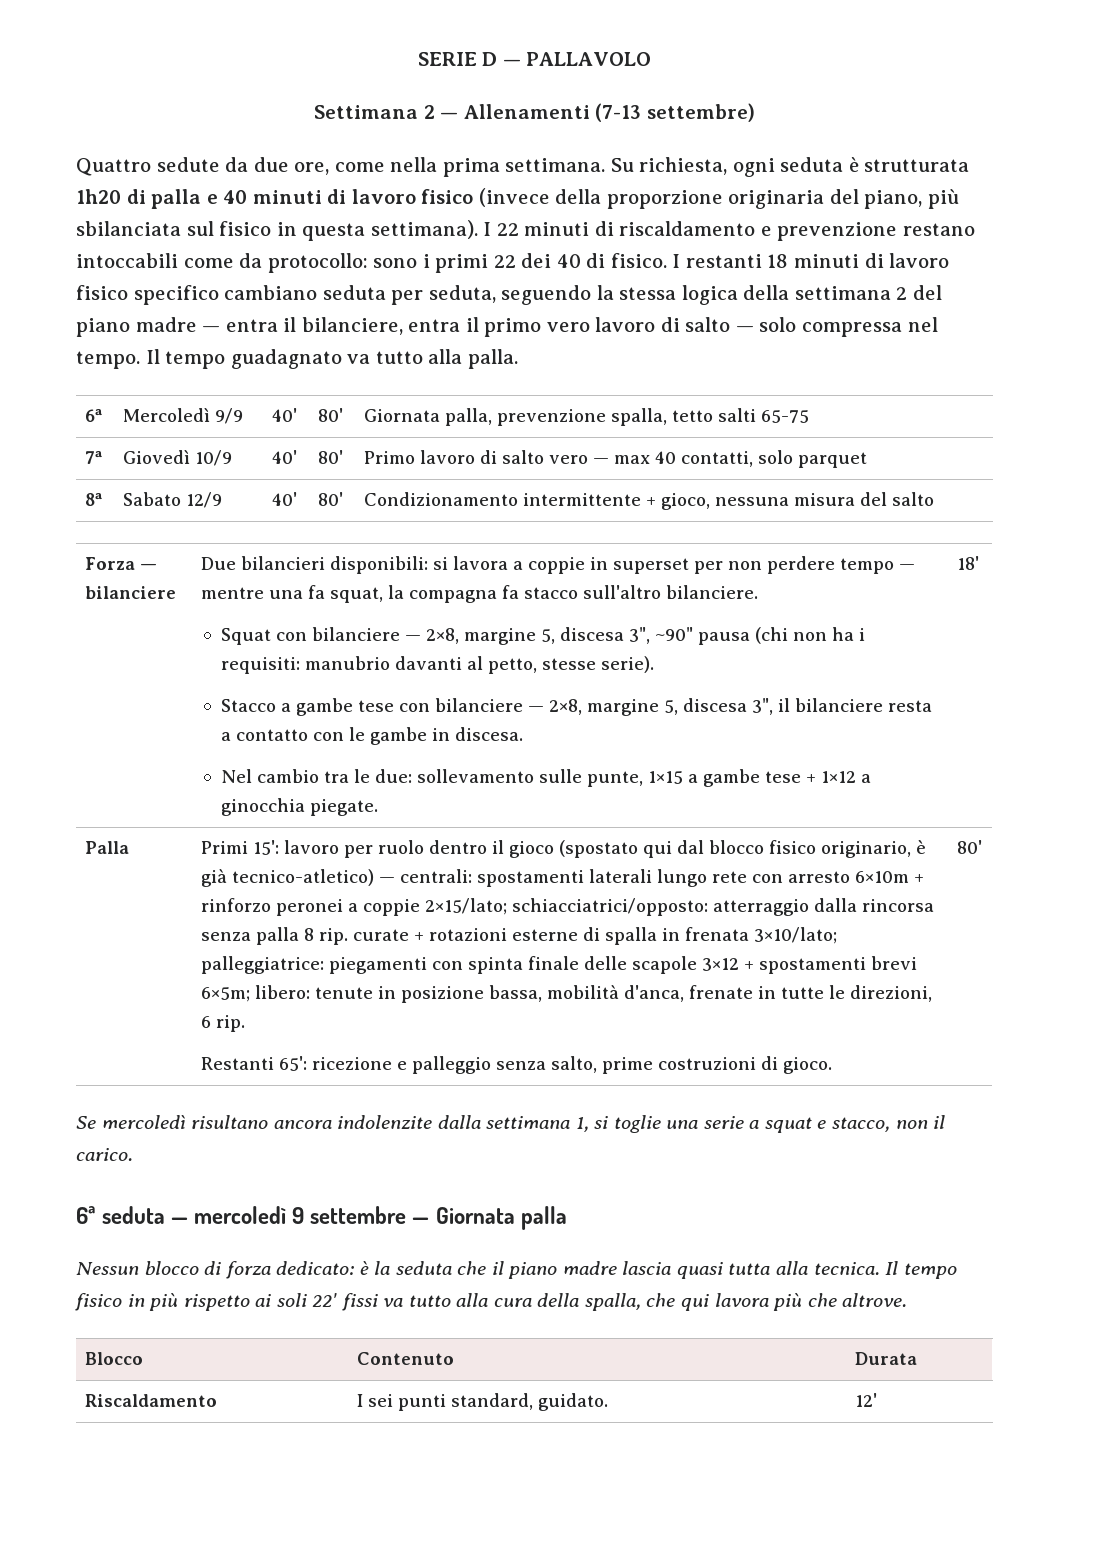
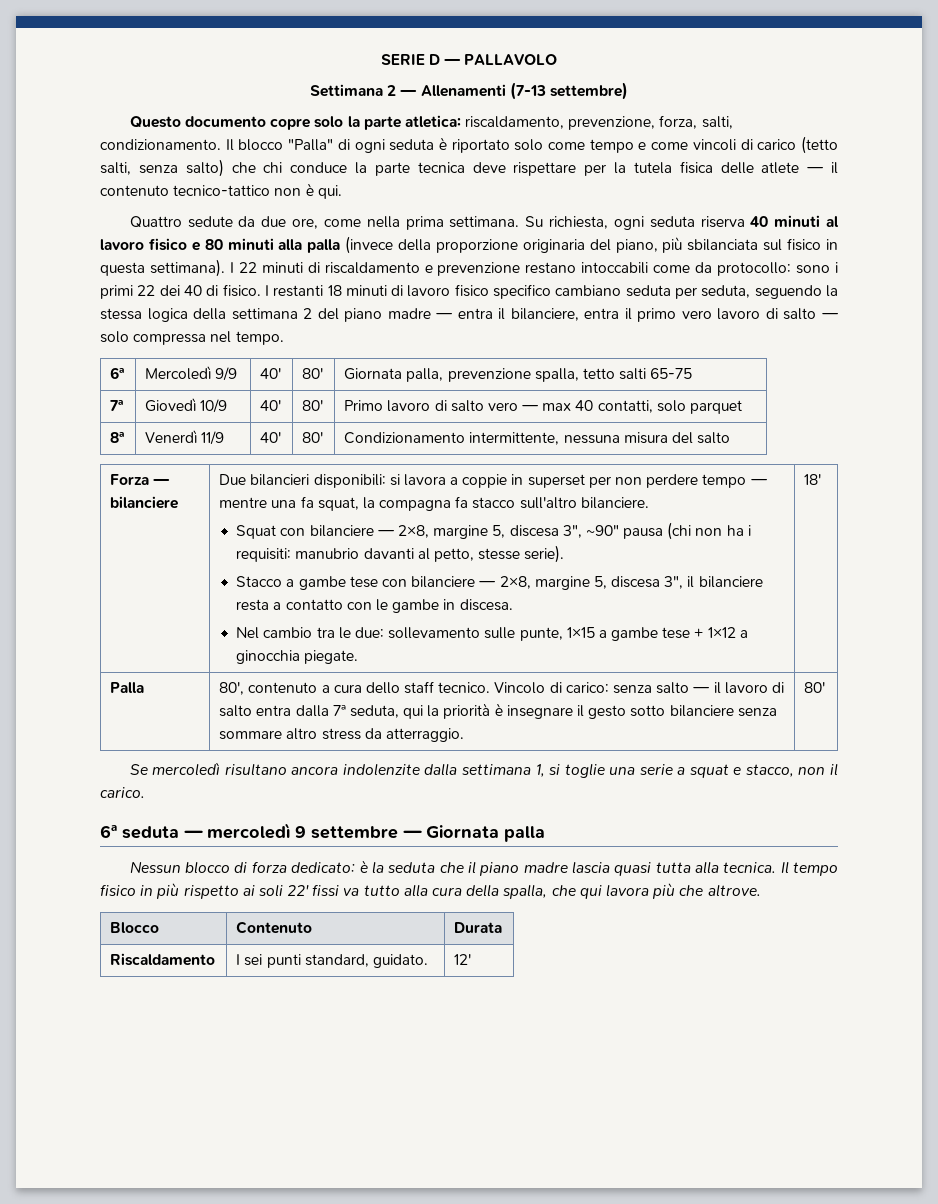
(755, 112) none -> [129,115,733,130] [100,136,839,154] [100,159,839,177] [100,183,342,199] // Questo documento copre solo la parte atletica: riscaldamento, prevenzione, forza, salti, condizionamento. Il blocco "Palla" di ogni seduta è riportato solo come tempo e come vincoli di carico (tetto salti, senza salto) che chi conduce la parte tecnica deve rispettare per la tutela fisica delle atlete — il contenuto tecnico-tattico non è qui.
[848,157,970,172] [76,189,218,209] è strutturata 1h20 di palla e -> [700,216,745,228] riserva
[327,189,474,204] di lavoro fisico -> [826,216,840,227] [100,238,341,253] al lavoro fisico e 80 minuti alla palla
[145,349,518,369] Il tempo guadagnato va tutto alla palla. -> (284, 338) none
[122,492,222,508] Sabato 12/9 -> [145,430,225,445] Venerdì 11/9
[522,493,710,510] intermittente + gioco, -> [469,432,560,445] intermittente,
[200,840,926,858] [200,869,924,887] [200,898,934,916] [200,927,837,945] [200,956,917,974] [200,985,932,1003] [200,1015,245,1032] [200,1056,832,1074] Primi 15': lavoro per ruolo dentro il gioco (spostato qui dal blocco fisico originario, è già tecnico-atletico) — centrali: spostamenti laterali lungo rete con arresto 6×10m + rinforzo peronei a coppie 2×15/lato; schiacciatrici/opposto: atterraggio dalla rincorsa senza palla 8 rip. curate + rotazioni esterne di spalla in frenata 3×10/lato; palleggiatrice: piegamenti con spinta finale delle scapole 3×12 + spostamenti brevi 6×5m; libero: tenute in posizione bassa, mobilità d'anca, frenate in tutte le direzioni, 6 rip. // Restanti 65': ricezione e palleggio senza salto, prime costruzioni di gioco. -> [219,681,784,695] [219,703,777,719] [219,728,464,742] 80', contenuto a cura dello staff tecnico. Vincolo di carico: senza salto — il lavoro di salto entra dalla 7ª seduta, qui la priorità è insegnare il gesto sotto bilanciere senza sommare altro stress da atterraggio.

